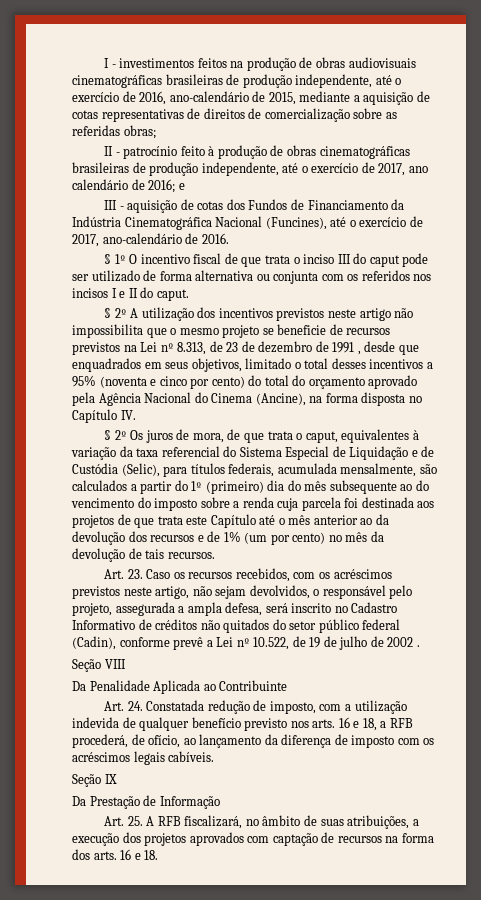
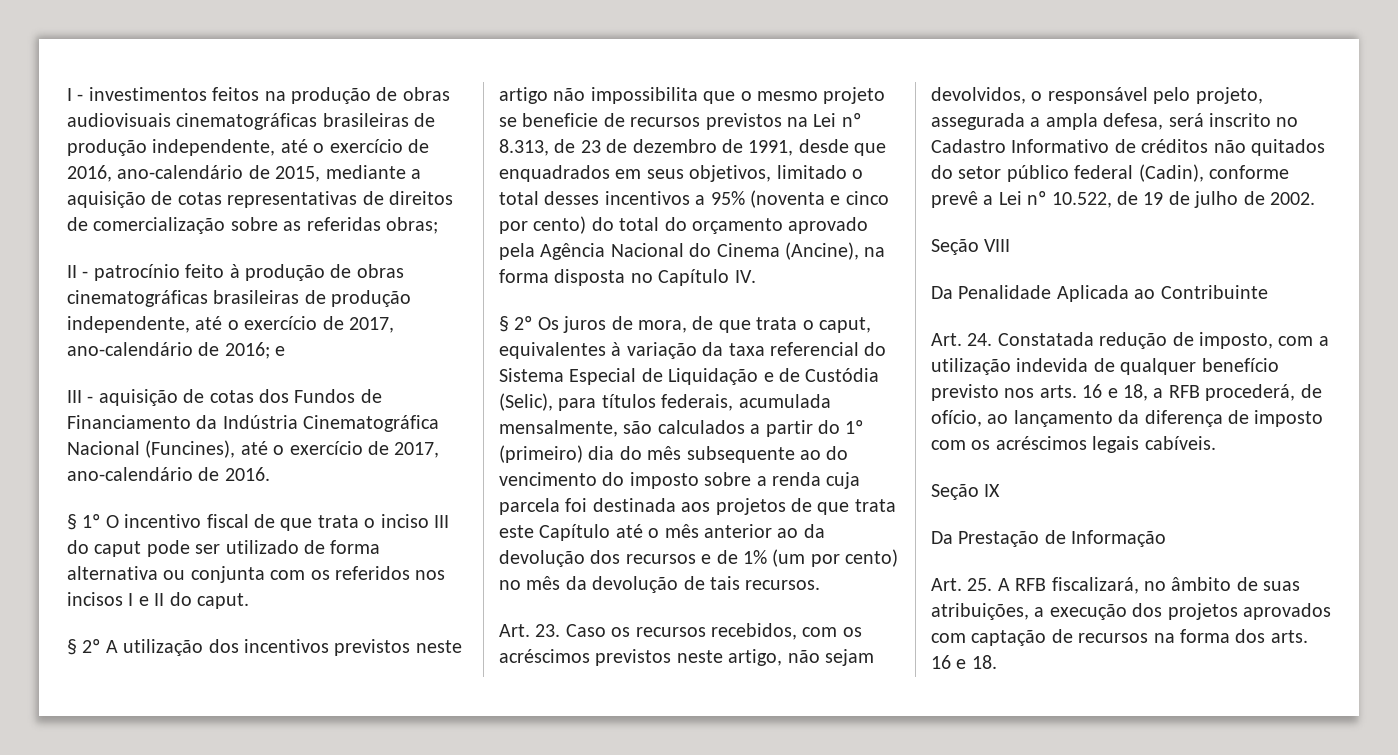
[408,166,428,173] [72,179,128,190] ano calendário -> [67,342,193,356] ano-calendário
[332,342,361,355] 1991 , -> [748,140,794,156] 1991,
[387,637,420,647] 2002 . -> [1270,192,1315,205] 2002.

